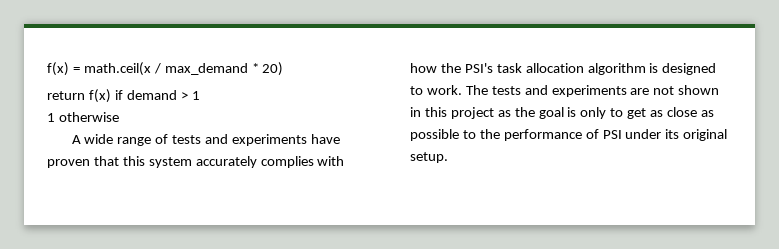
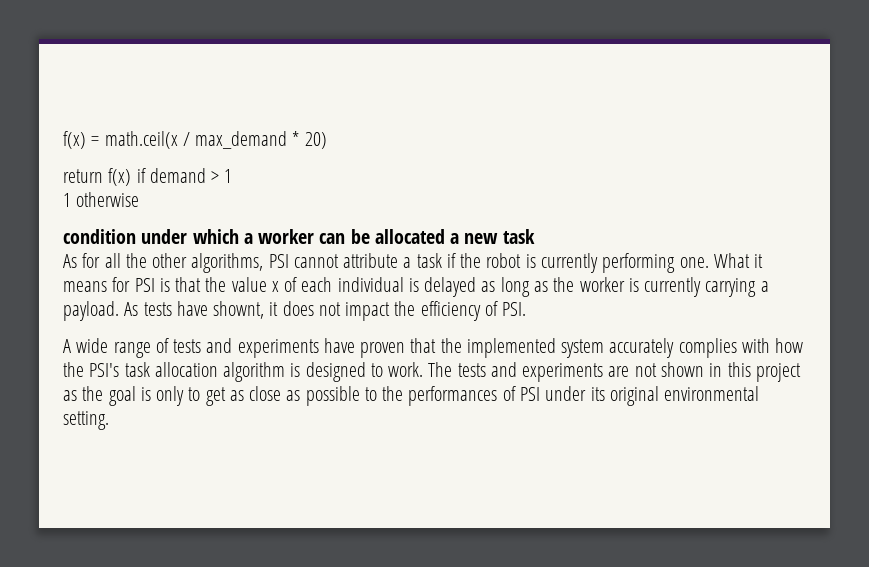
(119, 117) none -> [63,229,535,244] [63,253,764,273] [63,277,769,297] [63,301,527,321] // condition under which a worker can be allocated a new task // As for all the other algorithms, PSI cannot attribute a task if the robot is currently performing one. What it means for PSI is that the value x of each individual is delayed as long as the worker is currently carrying a payload. As tests have shownt, it does not impact the efficiency of PSI.
[122,156,145,166] this -> [440,338,556,358] the implemented
[503,129,582,141] performance -> [408,386,498,406] performances
[410,152,448,163] setup. -> [664,386,760,401] [63,411,109,430] environmental setting.

